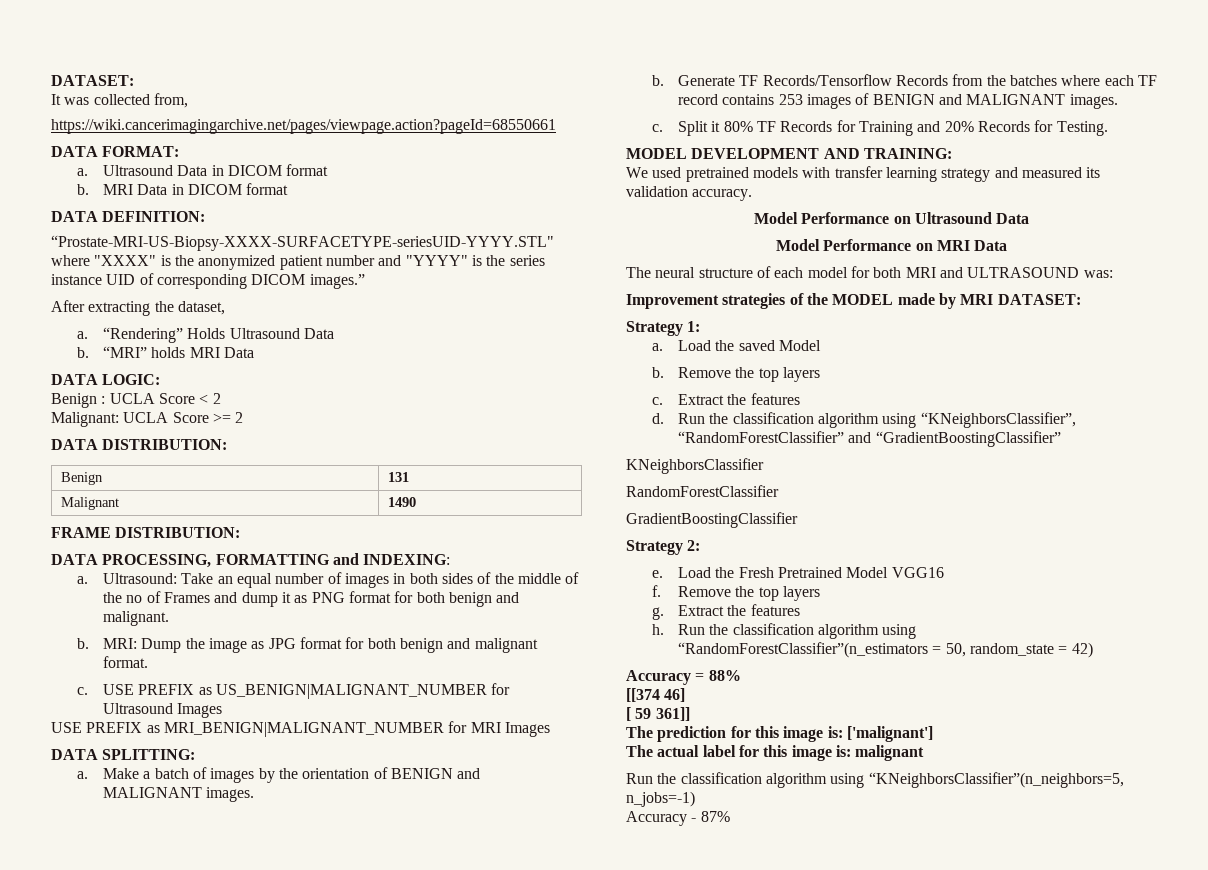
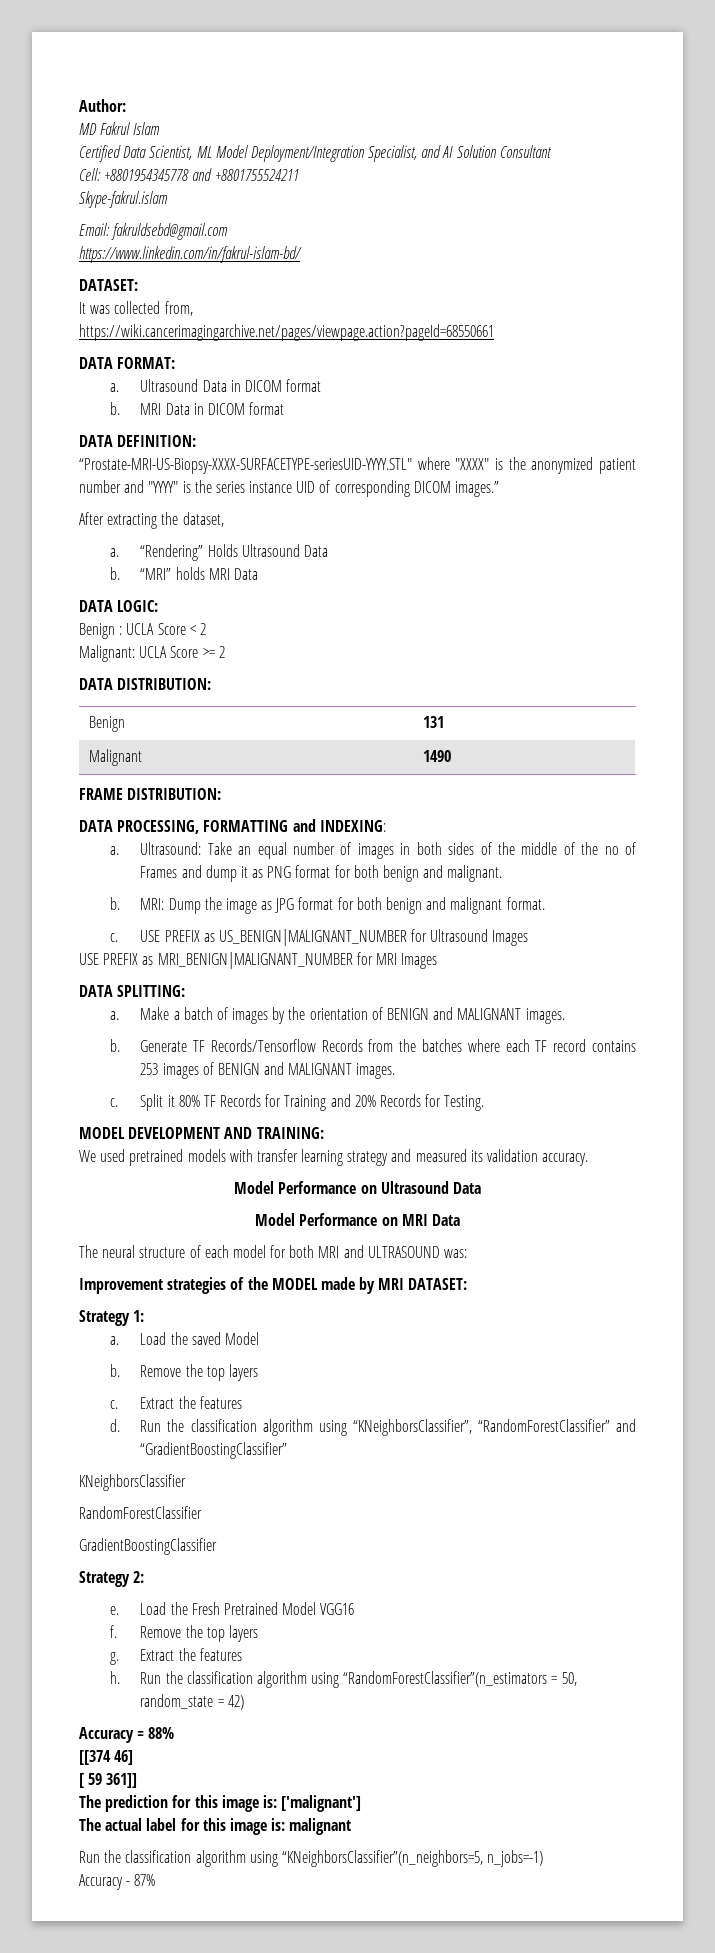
(51, 80) none -> [79,99,126,112] [79,122,161,135] [79,145,552,162] [79,168,299,181] [79,191,168,208] [79,223,229,240] [79,246,302,263] Author: // MD Fakrul Islam // Certified Data Scientist, ML Model Deployment/Integration Specialist, and AI Solution Consultant // Cell: +8801954345778 and +8801755524211 // Skype-fakrul.islam // Email: fakruldsebd@gmail.com // https://www.linkedin.com/in/fakrul-islam-bd/ //

